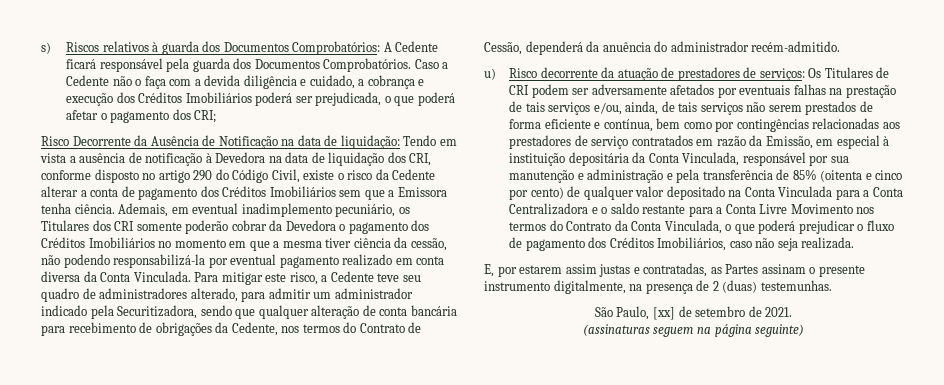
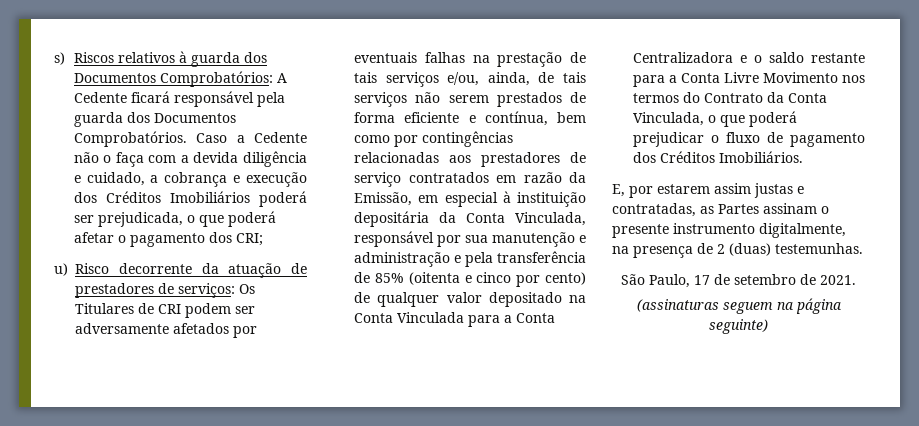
[41,135,457,149] [40,152,432,166] [41,169,436,183] [41,186,447,200] [41,203,410,217] [41,220,430,234] [41,237,447,251] [41,254,445,268] [41,271,421,285] [41,288,413,302] [41,305,457,319] [41,322,422,336] [484,41,841,55] // Risco Decorrente da Ausência de Notificação na data de liquidação: Tendo em vista a ausência de notificação à Devedora na data de liquidação dos CRI, conforme disposto no artigo 290 do Código Civil, existe o risco da Cedente alterar a conta de pagamento dos Créditos Imobiliários sem que a Emissora tenha ciência. Ademais, em eventual inadimplemento pecuniário, os Titulares dos CRI somente poderão cobrar da Devedora o pagamento dos Créditos Imobiliários no momento em que a mesma tiver ciência da cessão, não podendo responsabilizá-la por eventual pagamento realizado em conta diversa da Conta Vinculada. Para mitigar este risco, a Cedente teve seu quadro de administradores alterado, para admitir um administrador indicado pela Securitizadora, sendo que qualquer alteração de conta bancária para recebimento de obrigações da Cedente, nos termos do Contrato de Cessão, dependerá da anuência do administrador recém-admitido. -> (263, 239) none
[657,237,855,251] Imobiliários, caso não seja realizada. -> [719,151,803,163] Imobiliários.
[652,307,675,320] [xx] -> [694,275,710,285] 17

